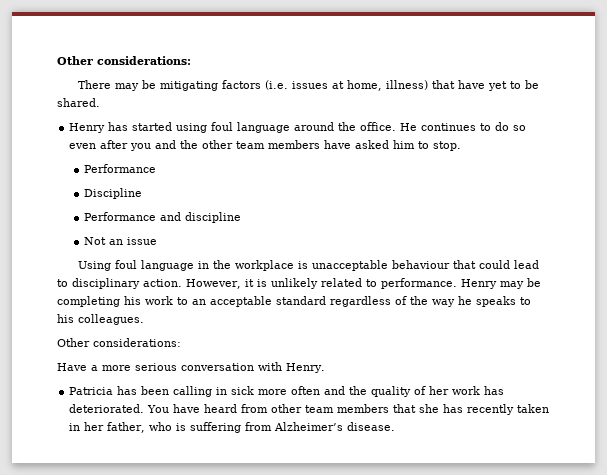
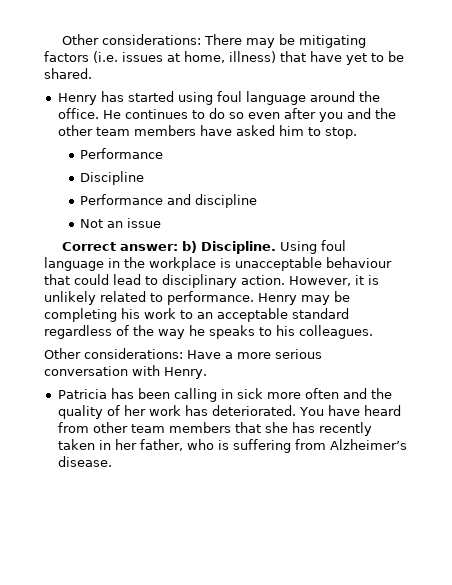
[57,56,191,65] Other considerations: // -> [61,34,201,45] Other considerations:
(158, 241) none -> [61,241,276,254] Correct answer: b) Discipline.
(181, 342) // -> (183, 353) none

